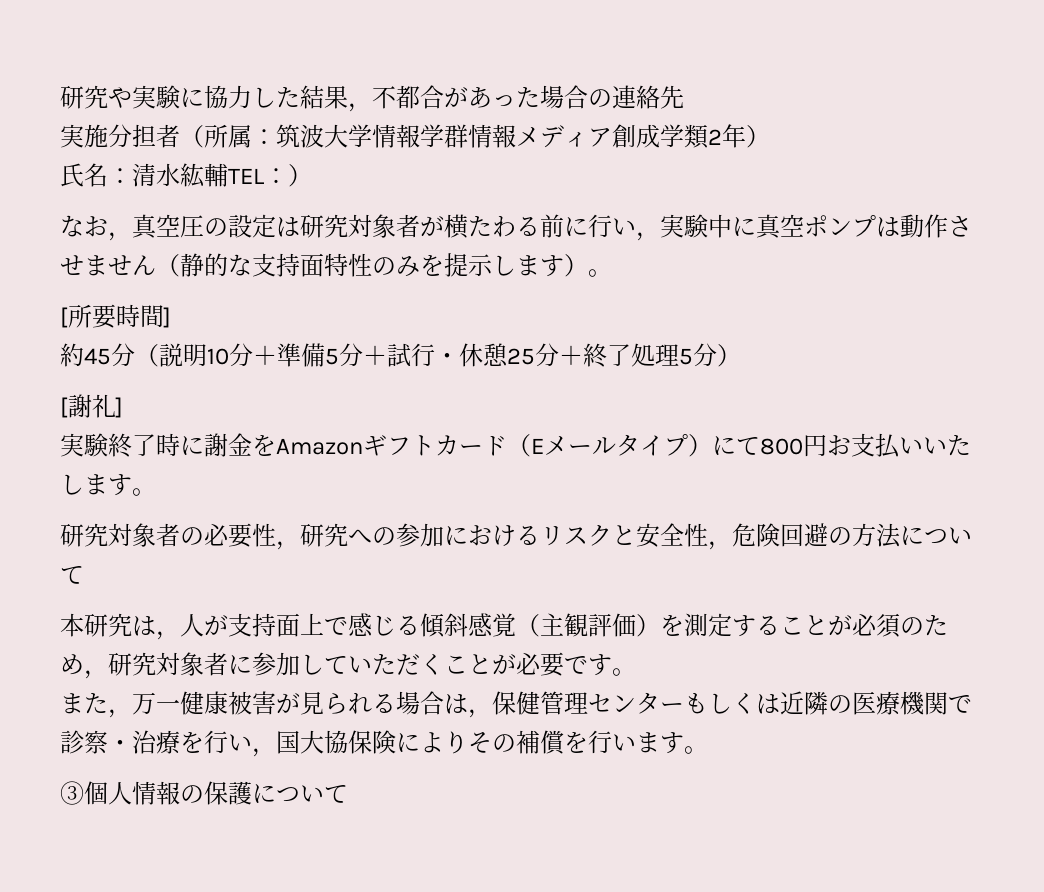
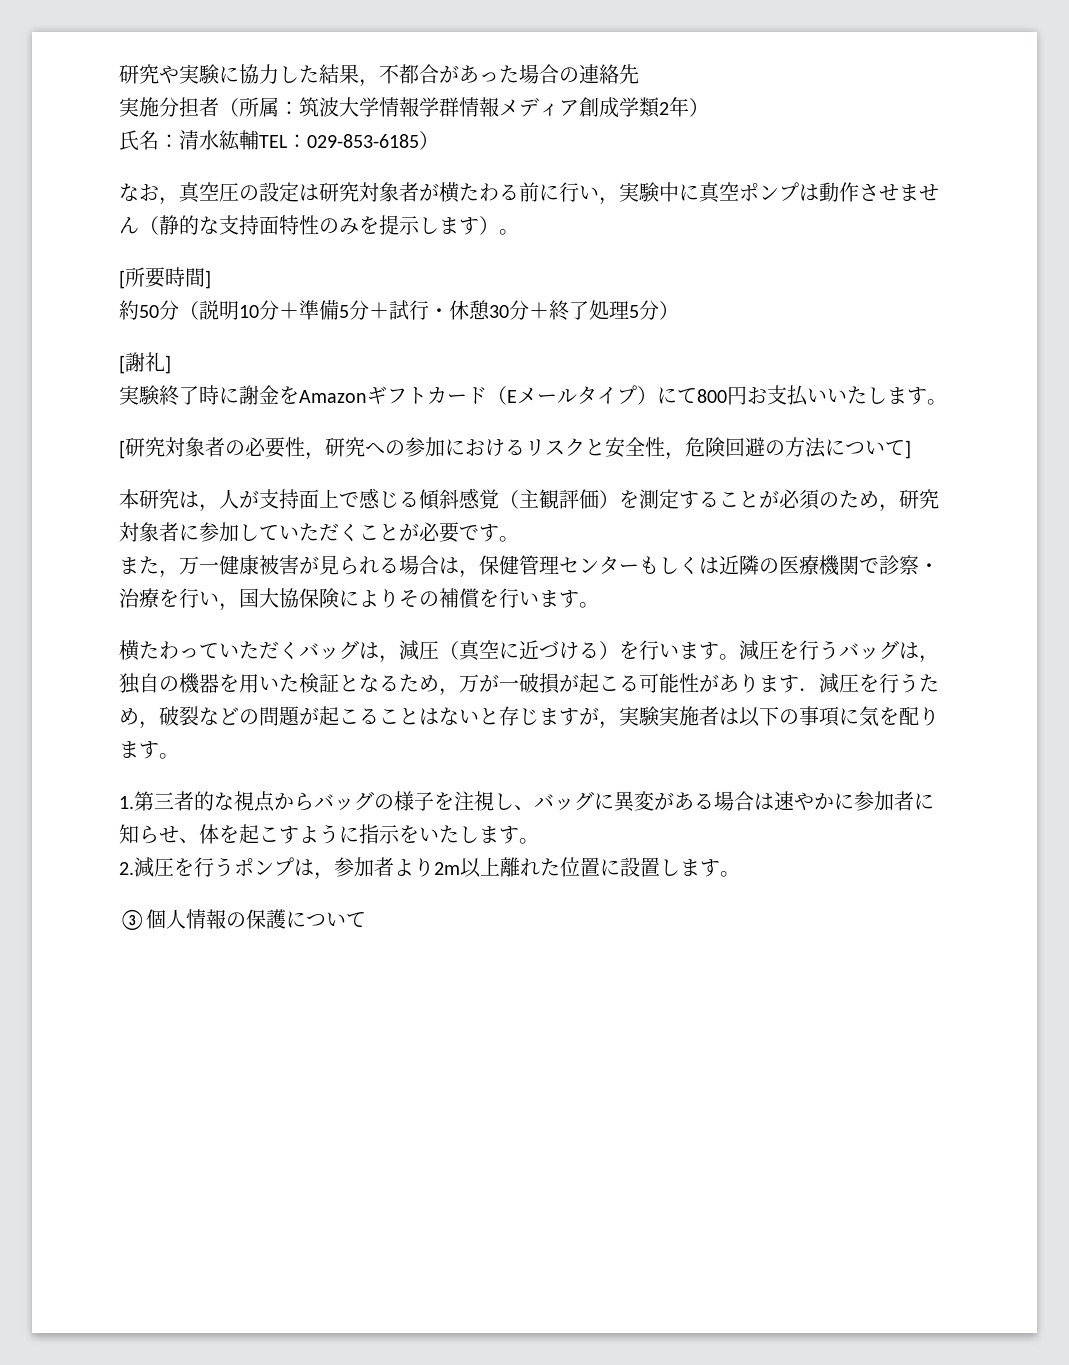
(288, 176) none -> [307,134,419,148] 029-853-6185
[84,348,111,365] 45 -> [139,305,159,318] 50
[507,348,535,365] 25 -> [489,305,509,318] 30
(156, 492) none -> [119,440,125,459] [
(84, 575) none -> [905,440,911,459] ]
(708, 750) none -> [119,640,939,663] [119,673,939,696] [119,706,939,729] [119,741,179,759] [119,791,934,812] [119,824,539,844] [119,857,740,880] // 横たわっていただくバッグは，減圧（真空に近づける）を行います。減圧を行うバッグは，独自の機器を用いた検証となるため，万が一破損が起こる可能性があります．減圧を行うため，破裂などの問題が起こることはないと存じますが，実験実施者は以下の事項に気を配ります。 // 1.第三者的な視点からバッグの様子を注視し、バッグに異変がある場合は速やかに参加者に知らせ、体を起こすように指示をいたします。 // 2.減圧を行うポンプは，参加者より2m以上離れた位置に設置します。

